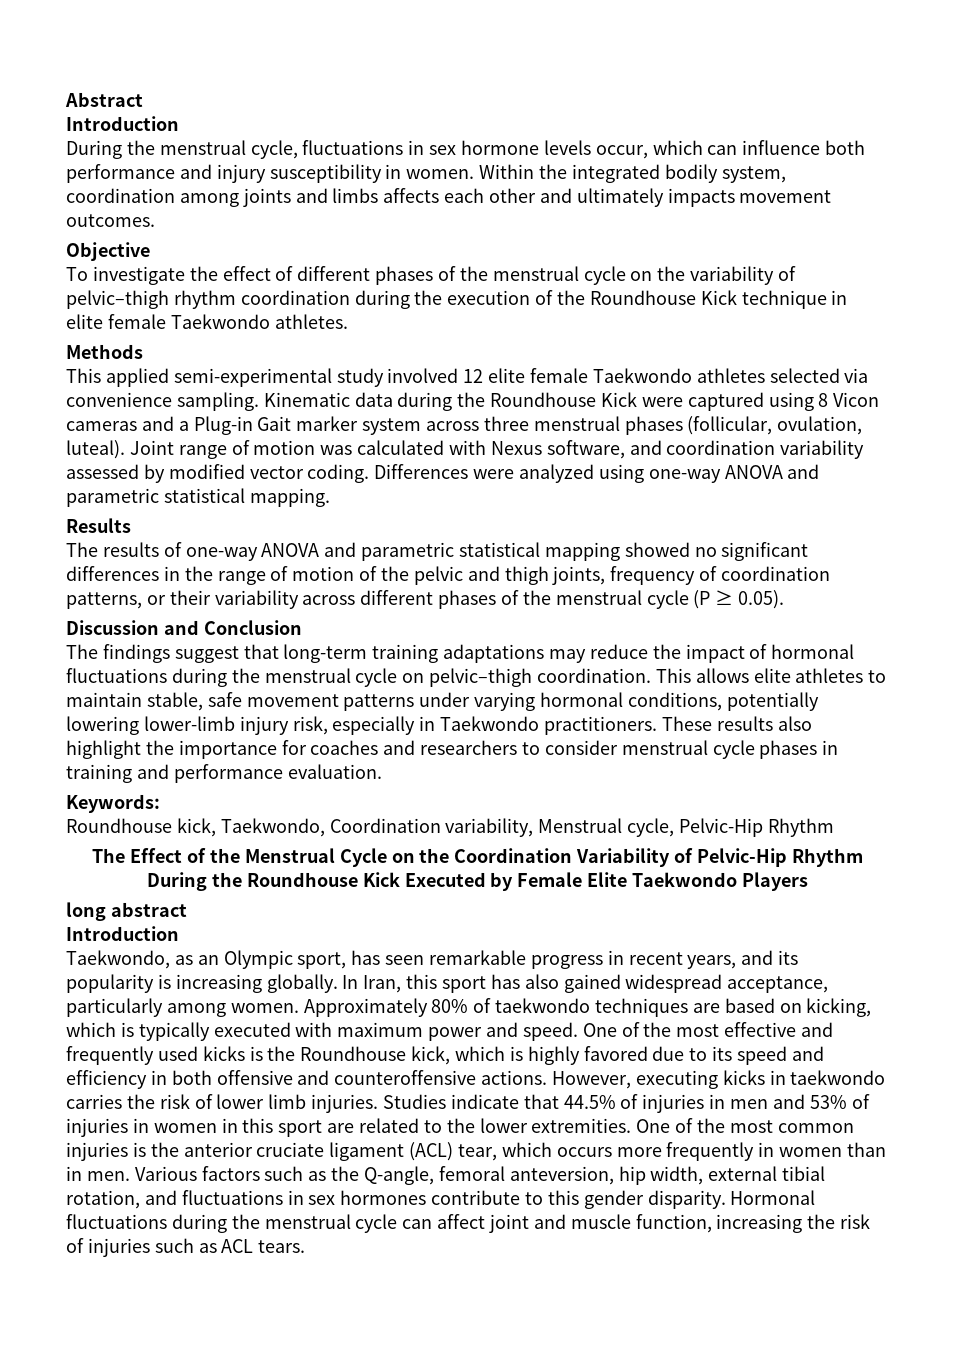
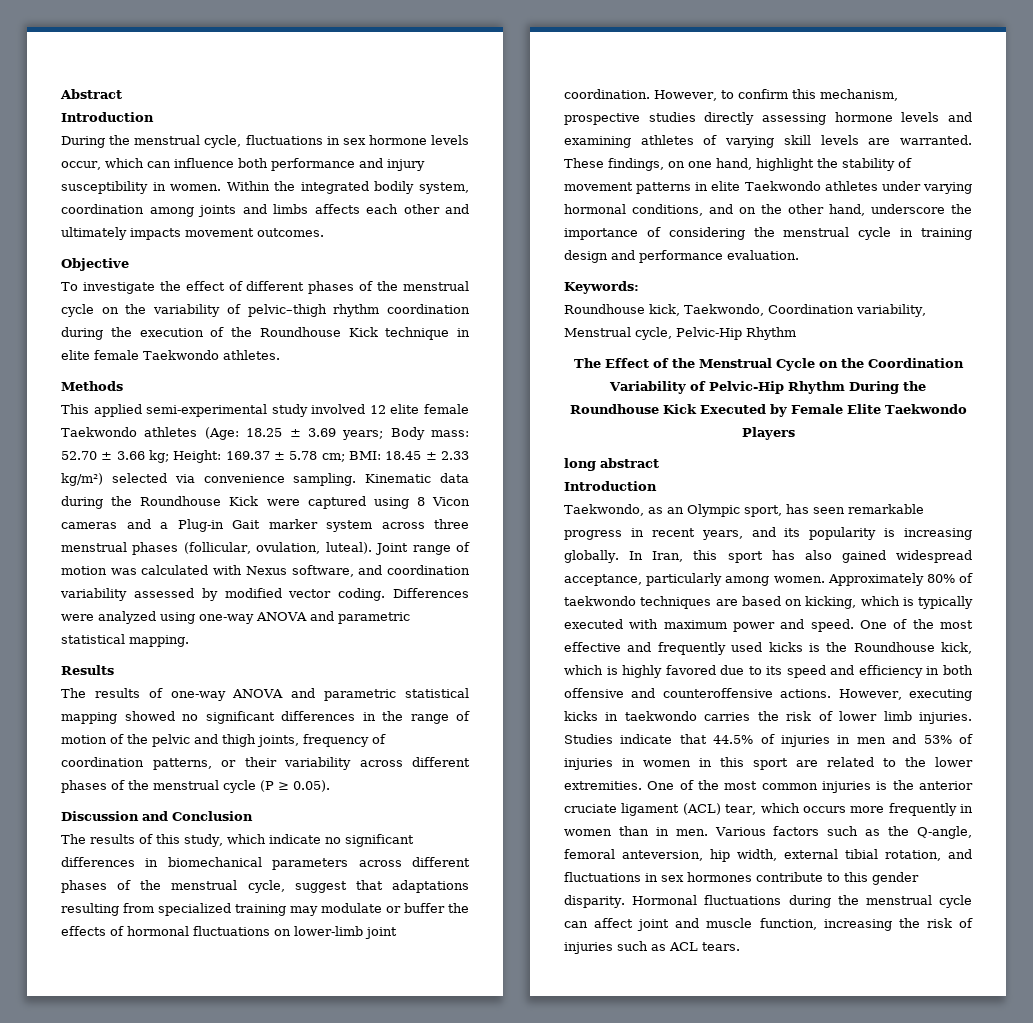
(765, 375) none -> [204,427,469,440] [61,450,469,463] [61,473,103,486] (Age: 18.25 ± 3.69 years; Body mass: 52.70 ± 3.66 kg; Height: 169.37 ± 5.78 cm; BMI: 18.45 ± 2.33 kg/m²)
[102,644,855,663] [66,668,887,687] [66,692,819,711] [66,716,812,735] [66,740,818,759] findings suggest that long-term training adaptations may reduce the impact of hormonal fluctuations during the menstrual cycle on pelvic–thigh coordination. This allows elite athletes to maintain stable, safe movement patterns under varying hormonal conditions, potentially lowering lower-limb injury risk, especially in Taekwondo practitioners. These results also highlight the importance for coaches and researchers to consider menstrual cycle phases -> [90,834,414,847] [61,857,470,870] [61,880,469,893] [61,903,469,916] [61,926,397,939] [564,89,898,101] [564,112,972,125] [564,135,972,148] [564,158,912,171] [564,181,972,194] [564,204,972,216] [564,227,892,240] results of this study, which indicate no significant differences in biomechanical parameters across different phases of the menstrual cycle, suggest that adaptations resulting from specialized training may modulate or buffer the effects of hormonal fluctuations on lower-limb joint coordination. However, to confirm this mechanism, prospective studies directly assessing hormone levels and examining athletes of varying skill levels are warranted. These findings, on one hand, highlight the stability of movement patterns in elite Taekwondo athletes under varying hormonal conditions, and on the other hand, underscore the importance of considering the menstrual cycle
(132, 773) none -> [564,250,608,263] design

